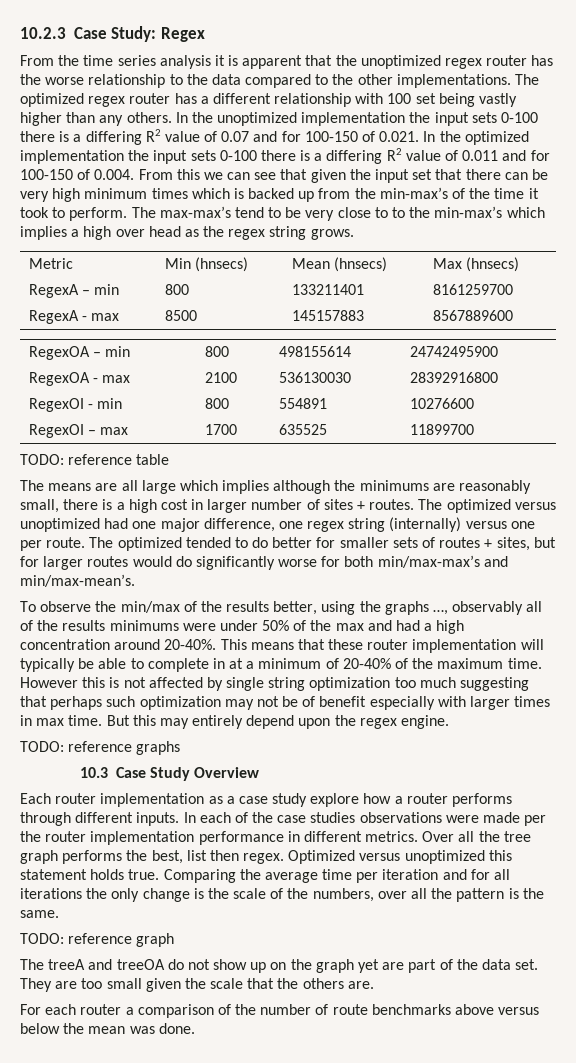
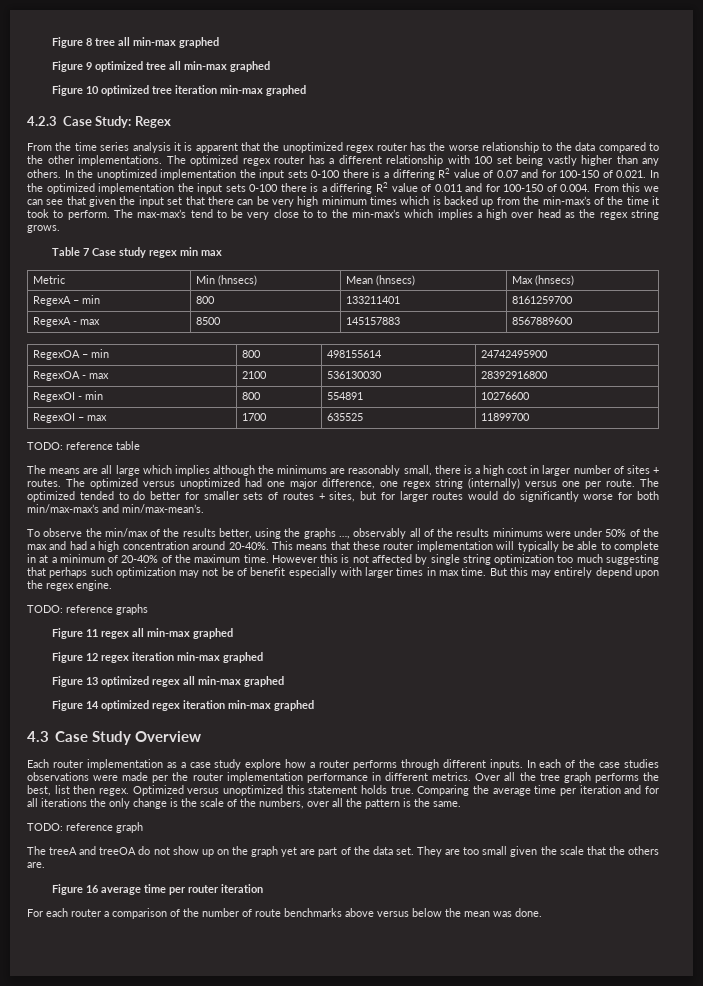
[20,27,66,39] 10.2.3 -> [51,37,219,48] [51,61,270,72] [51,85,306,96] [27,116,57,126] Figure 8 tree all min-max graphed // Figure 9 optimized tree all min-max graphed // Figure 10 optimized tree iteration min-max graphed // 4.2.3
(354, 234) none -> [51,247,222,258] // Table 7 Case study regex min max
[79,767,108,778] 10.3 -> [51,628,233,639] [51,652,263,663] [51,676,284,687] [51,700,314,711] [27,731,49,742] Figure 11 regex all min-max graphed // Figure 12 regex iteration min-max graphed // Figure 13 optimized regex all min-max graphed // Figure 14 optimized regex iteration min-max graphed // 4.3
(374, 985) none -> [51,884,263,895] // Figure 16 average time per router iteration

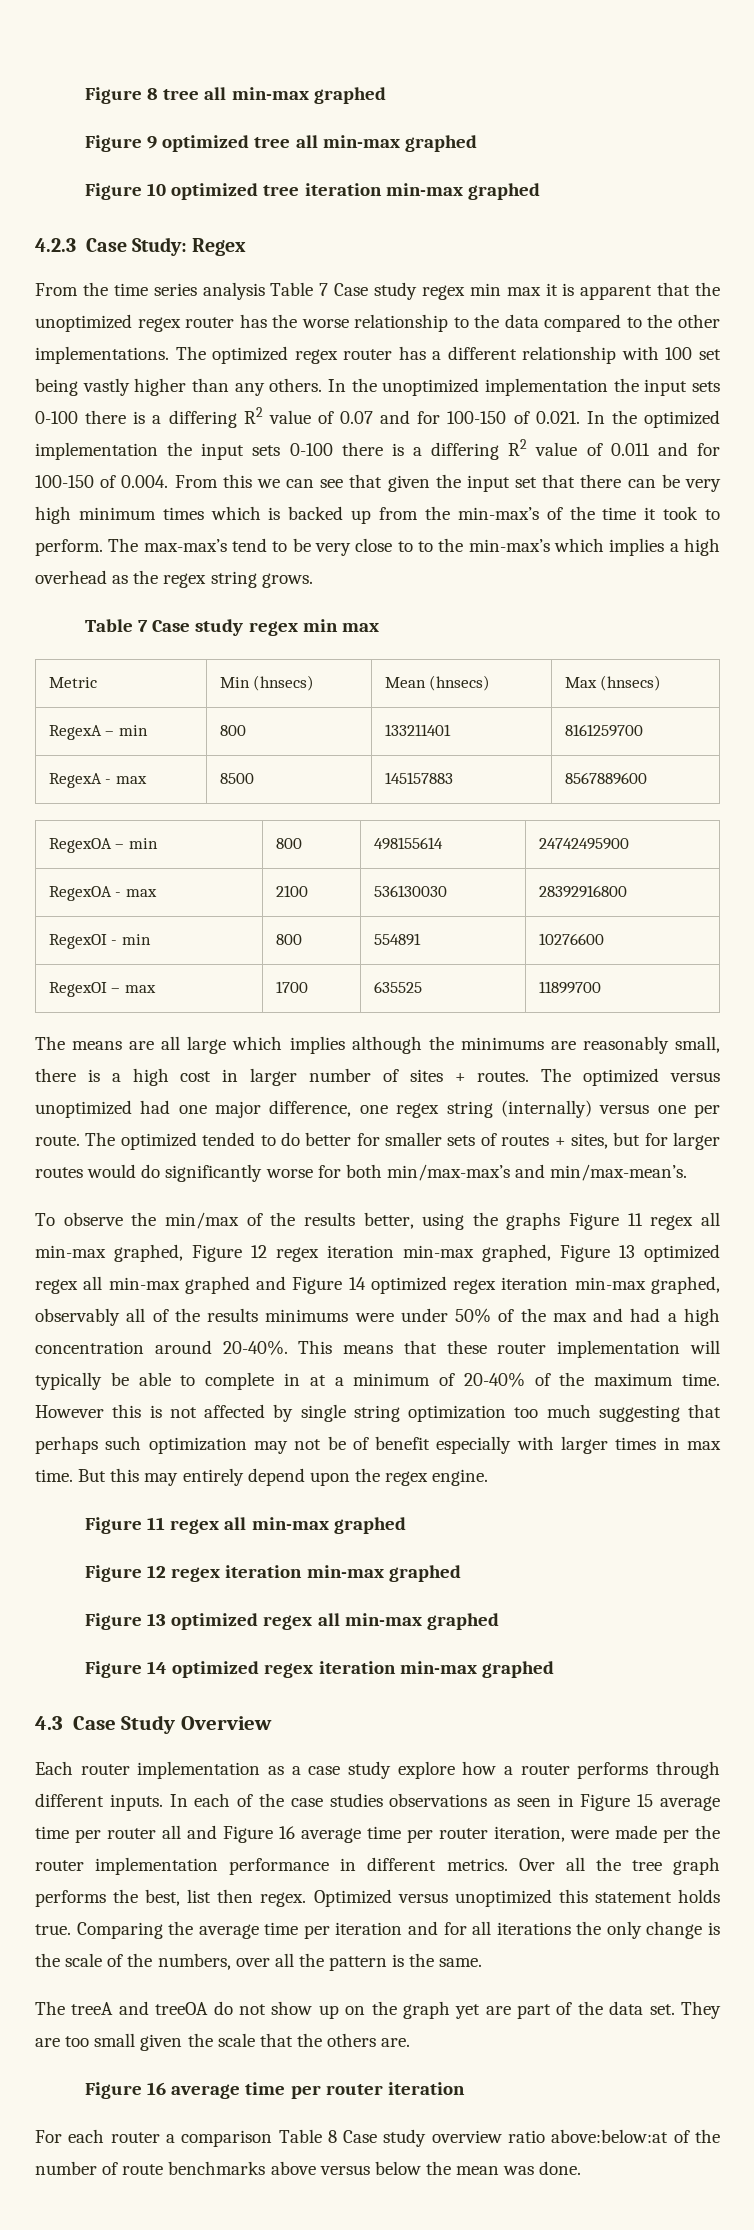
(171, 147) none -> [270,282,541,300] Table 7 Case study regex min max
[511,209,561,218] over head -> [35,570,107,584] overhead
[27,441,140,450] // TODO: reference table -> (601, 987) none
[338,536,350,539] …, -> [569,1212,720,1230] [35,1244,720,1262] [35,1276,720,1294] Figure 11 regex all min-max graphed, Figure 12 regex iteration min-max graphed, Figure 13 optimized regex all min-max graphed and Figure 14 optimized regex iteration min-max graphed,
[27,604,148,615] // TODO: reference graphs -> (489, 1477) none
(89, 776) none -> [494,1794,721,1811] [35,1825,565,1843] as seen in Figure 15 average time per router all and Figure 16 average time per router iteration,
[27,822,143,833] // TODO: reference graph -> (483, 1962) none
(167, 913) none -> [278,2129,669,2147] Table 8 Case study overview ratio above:below:at

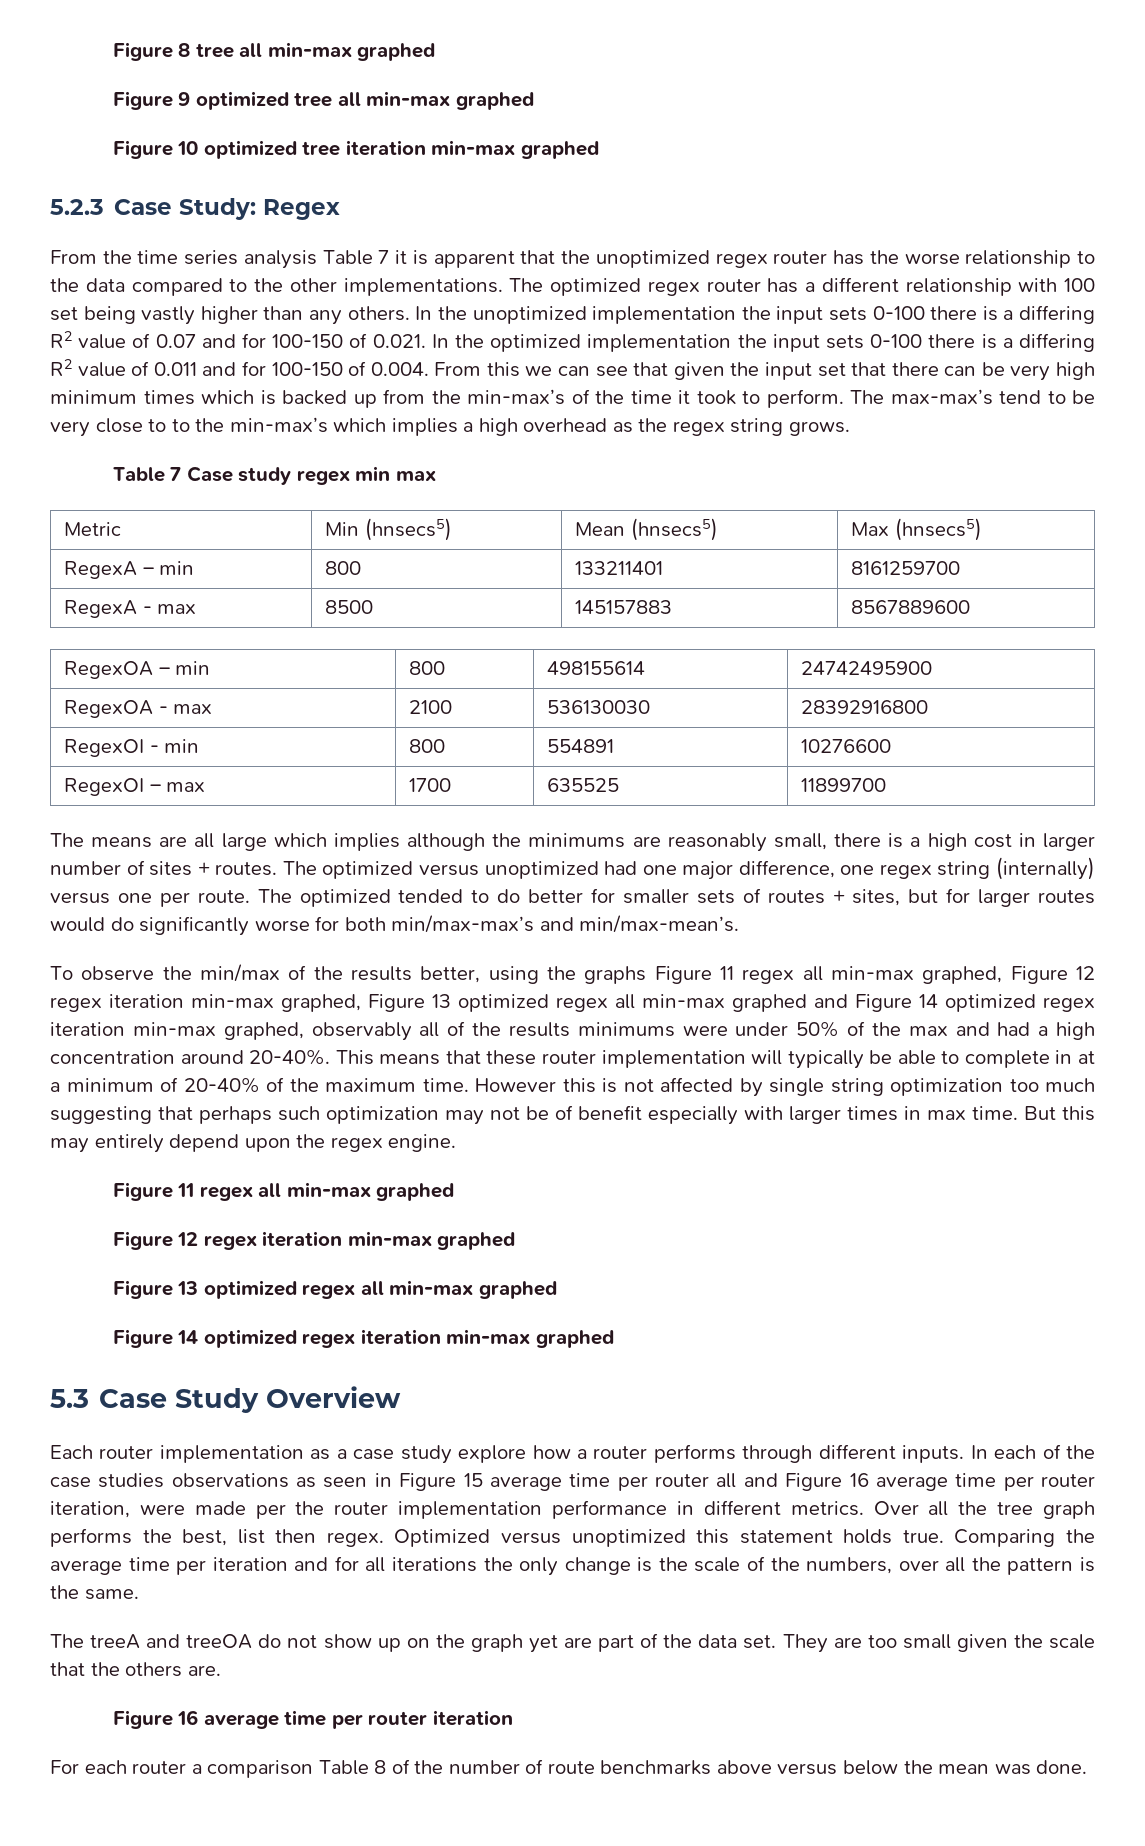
[35,238,76,252] 4.2.3 -> [50,199,104,215] 5.2.3
[334,282,541,300] Case study regex min max -> (390, 257) none
[253,675,315,691] (hnsecs) -> [364,518,452,541] (hnsecs5)
[429,675,491,691] (hnsecs) -> [630,518,718,541] (hnsecs5)
[600,675,662,691] (hnsecs) -> [894,518,982,541] (hnsecs5)
[35,1716,63,1730] 4.3 -> [50,1389,89,1408] 5.3
[343,2129,669,2147] Case study overview ratio above:below:at -> (387, 1767) none

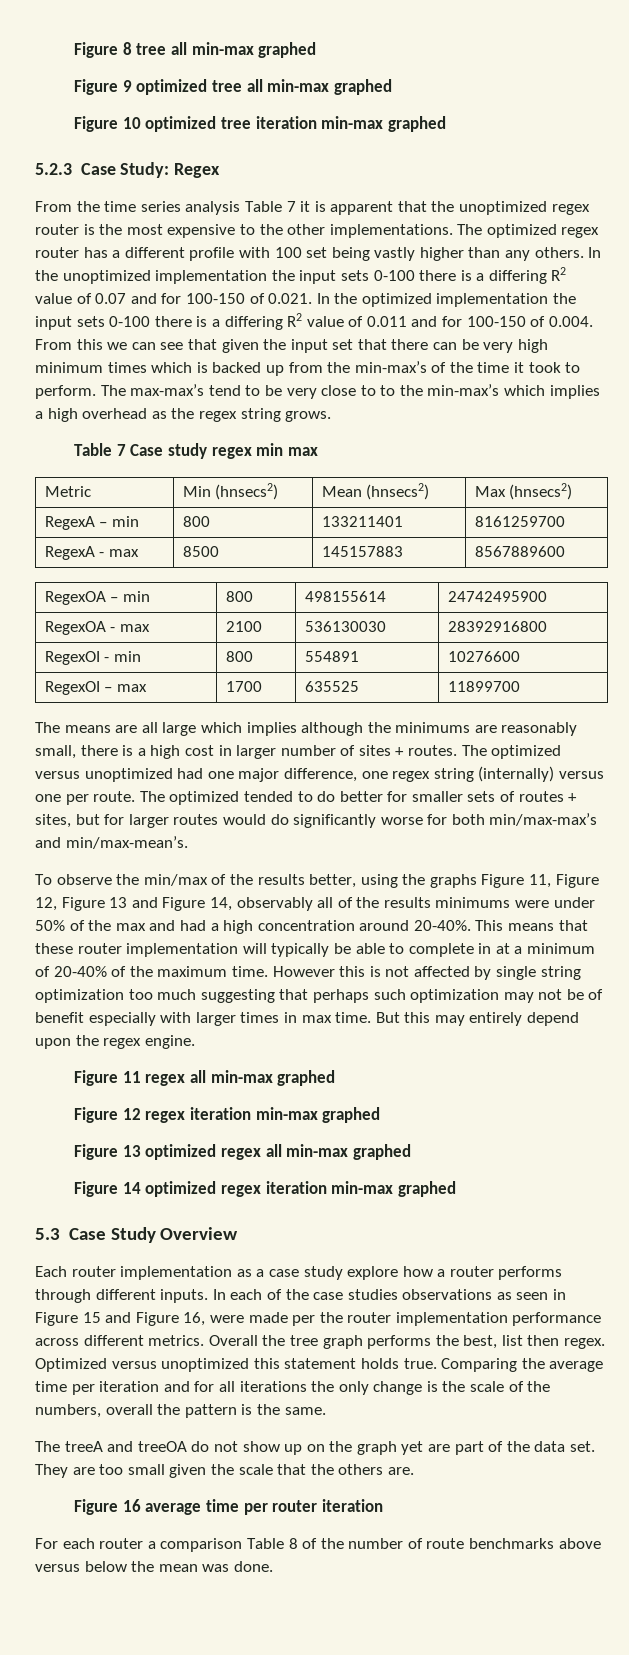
[833,250,1095,268] [50,278,223,296] has the worse relationship to the data compared -> [83,224,236,238] is the most expensive
[905,278,1012,296] relationship -> [189,247,235,261] profile
[364,518,452,541] (hnsecs5) -> [215,483,279,500] (hnsecs2)
[630,518,718,541] (hnsecs5) -> [366,483,430,500] (hnsecs2)
[894,518,982,541] (hnsecs5) -> [509,483,573,500] (hnsecs2)
[720,966,1096,984] [50,994,1095,1012] [50,1022,304,1040] 11 regex all min-max graphed, Figure 12 regex iteration min-max graphed, Figure 13 optimized regex all min-max graphed and Figure 14 optimized regex iteration min-max graphed, -> [529,874,599,888] [35,897,232,911] 11, Figure 12, Figure 13 and Figure 14,
[489,1473,1095,1491] [50,1501,130,1518] average time per router all and Figure 16 average time per router iteration, -> [105,1312,206,1326] and Figure 16,
[676,1501,694,1515] in -> [35,1338,79,1346] across
[873,1501,949,1516] Over all -> [208,1335,258,1346] Overall
[898,1557,966,1572] over all -> [105,1404,153,1415] overall

